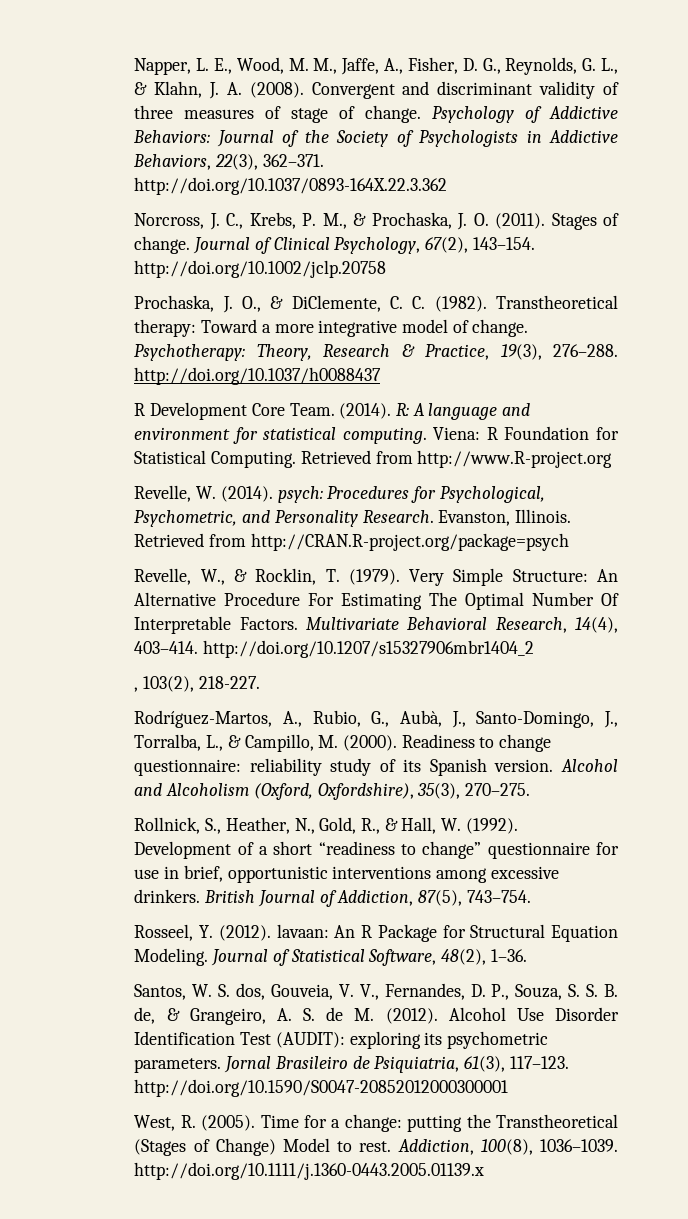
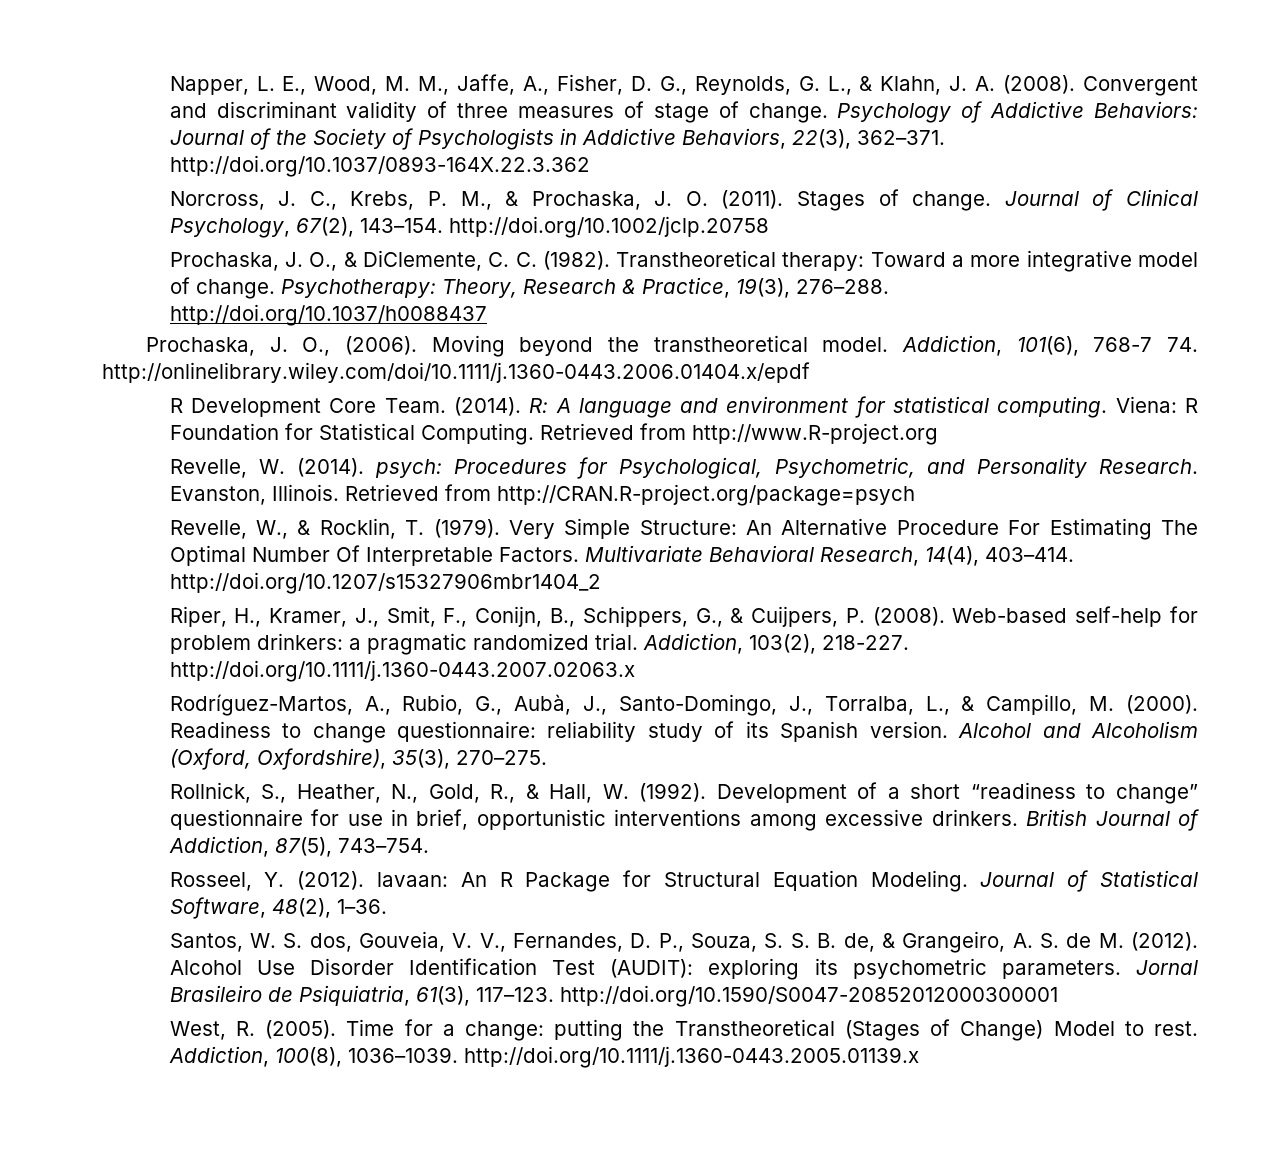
(382, 376) none -> [145,335,1199,357] [102,362,810,383] // Prochaska, J. O., (2006). Moving beyond the transtheoretical model. Addiction, 101(6), 768-7 74. http://onlinelibrary.wiley.com/doi/10.1111/j.1360-0443.2006.01404.x/epdf
[134,687,139,692] , -> [169,606,1198,627] [169,633,743,655] Riper, H., Kramer, J., Smit, F., Conijn, B., Schippers, G., & Cuijpers, P. (2008). Web-based self-help for problem drinkers: a pragmatic randomized trial. Addiction,
(260, 682) none -> [169,660,635,682] http://doi.org/10.1111/j.1360-0443.2007.02063.x

